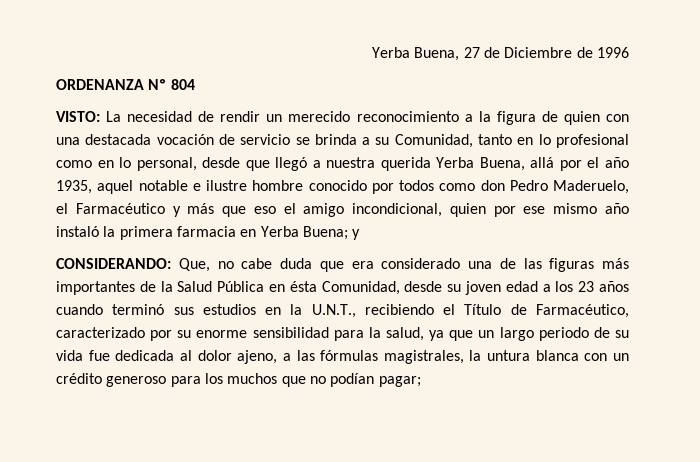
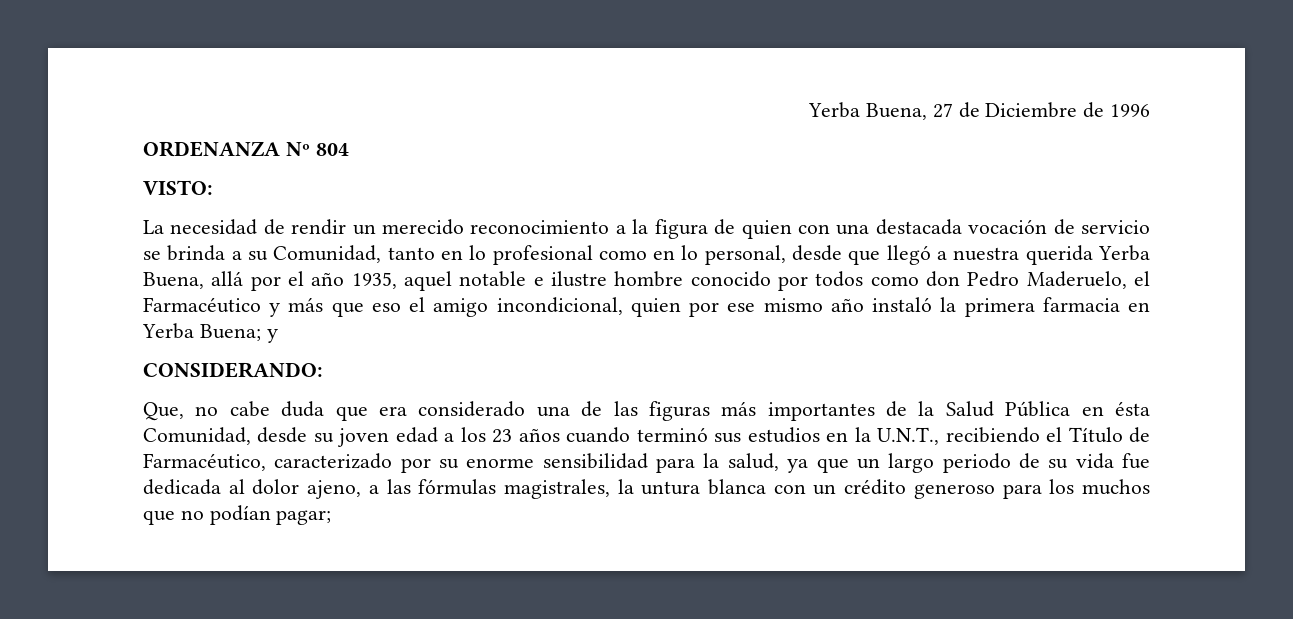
(100, 116) none -> (213, 187) //
(171, 263) none -> (323, 370) //

